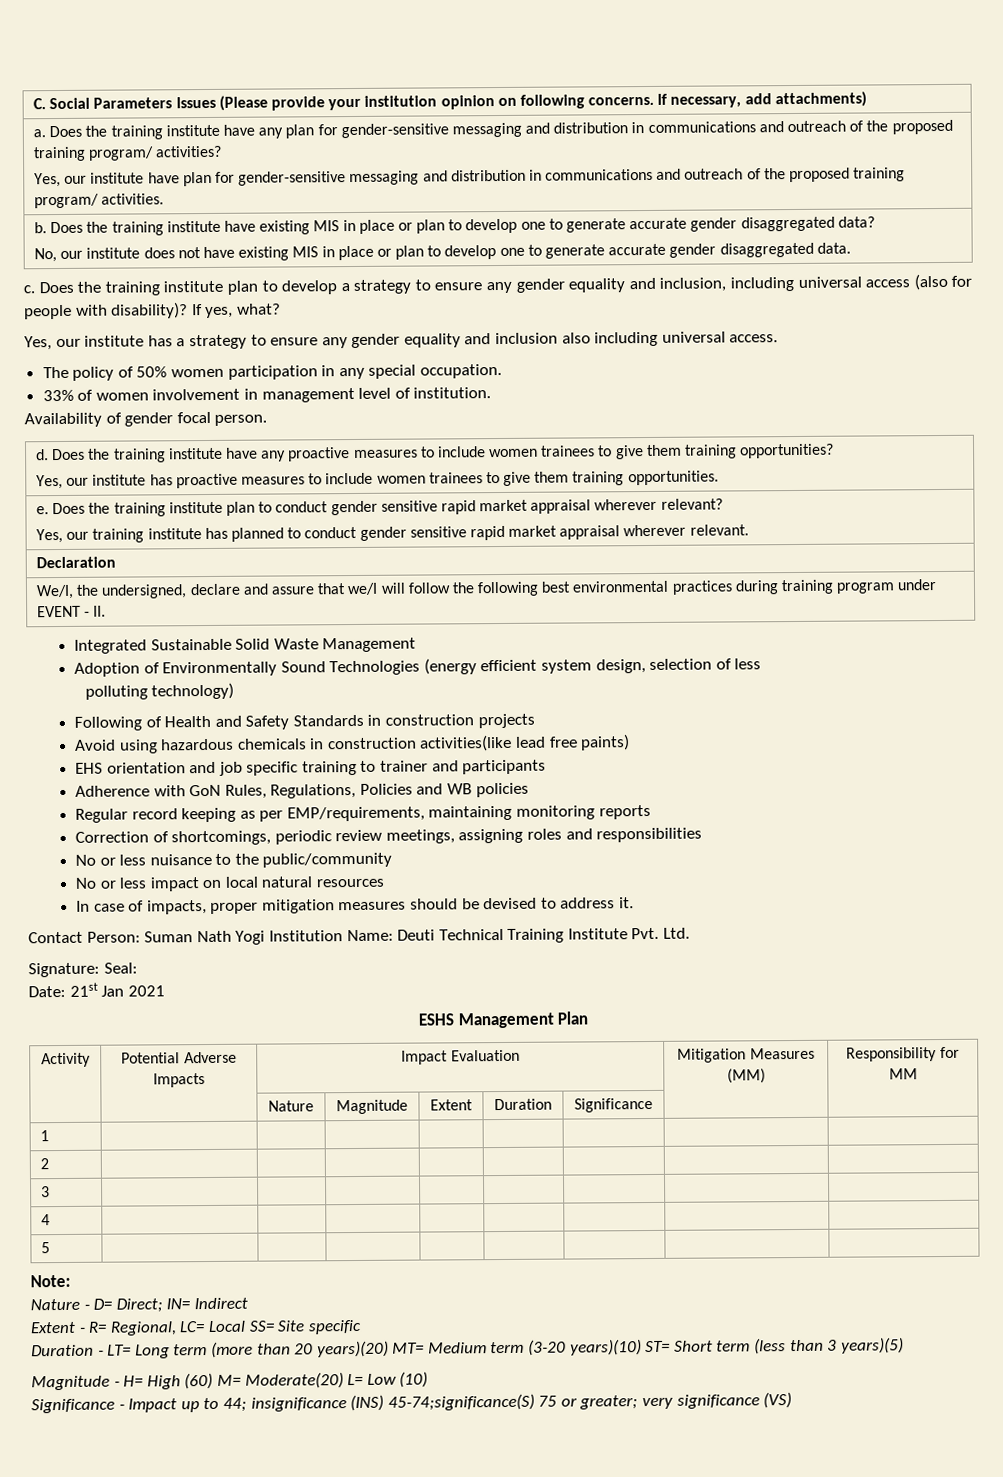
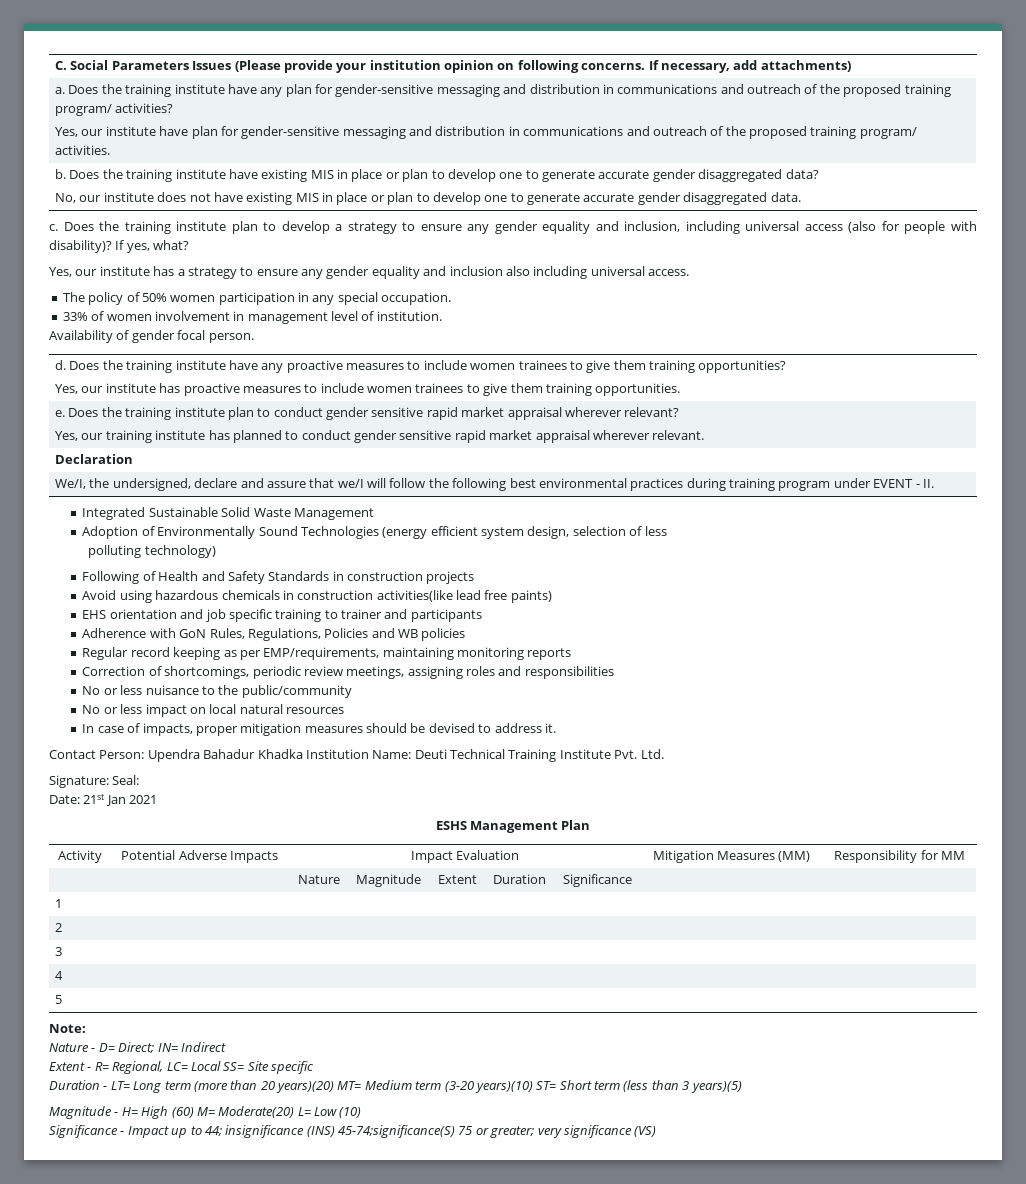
[144,930,266,945] Suman Nath Yogi -> [147,749,303,762] Upendra Bahadur Khadka

